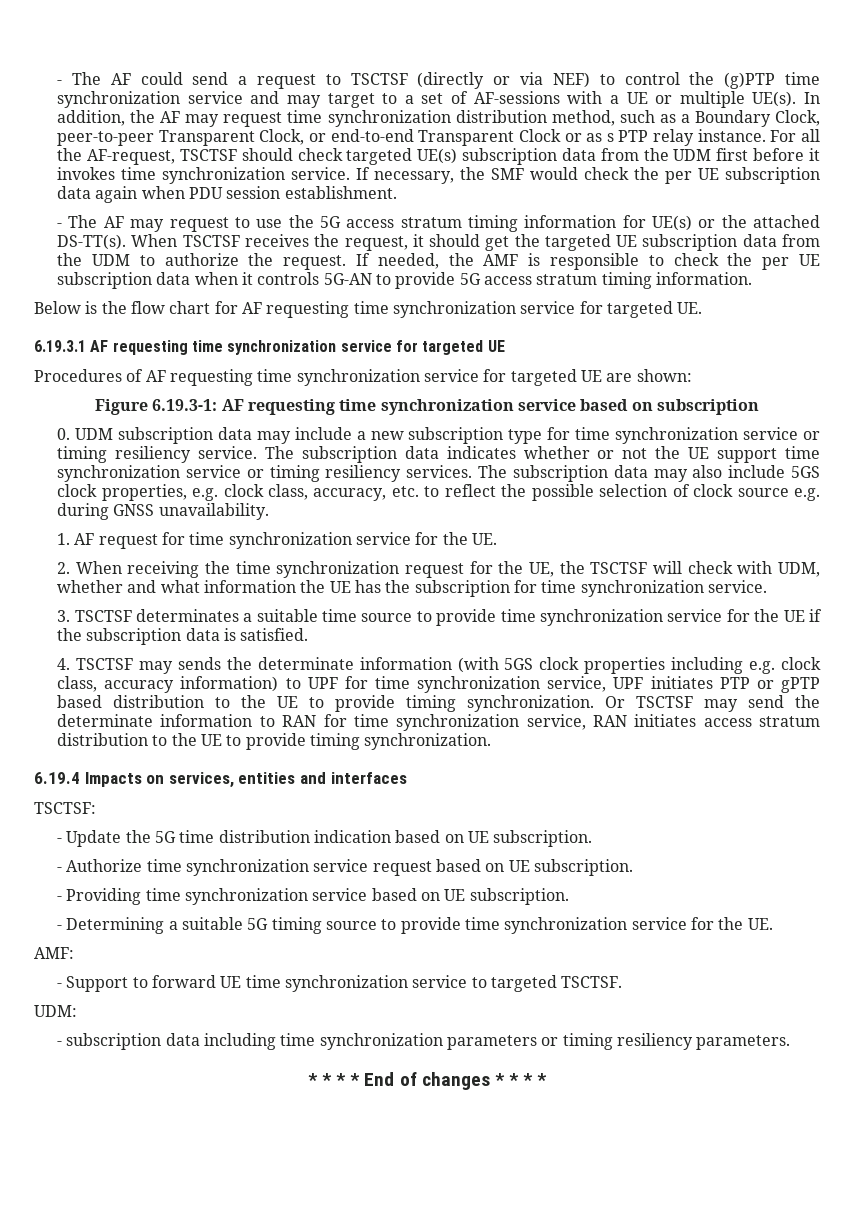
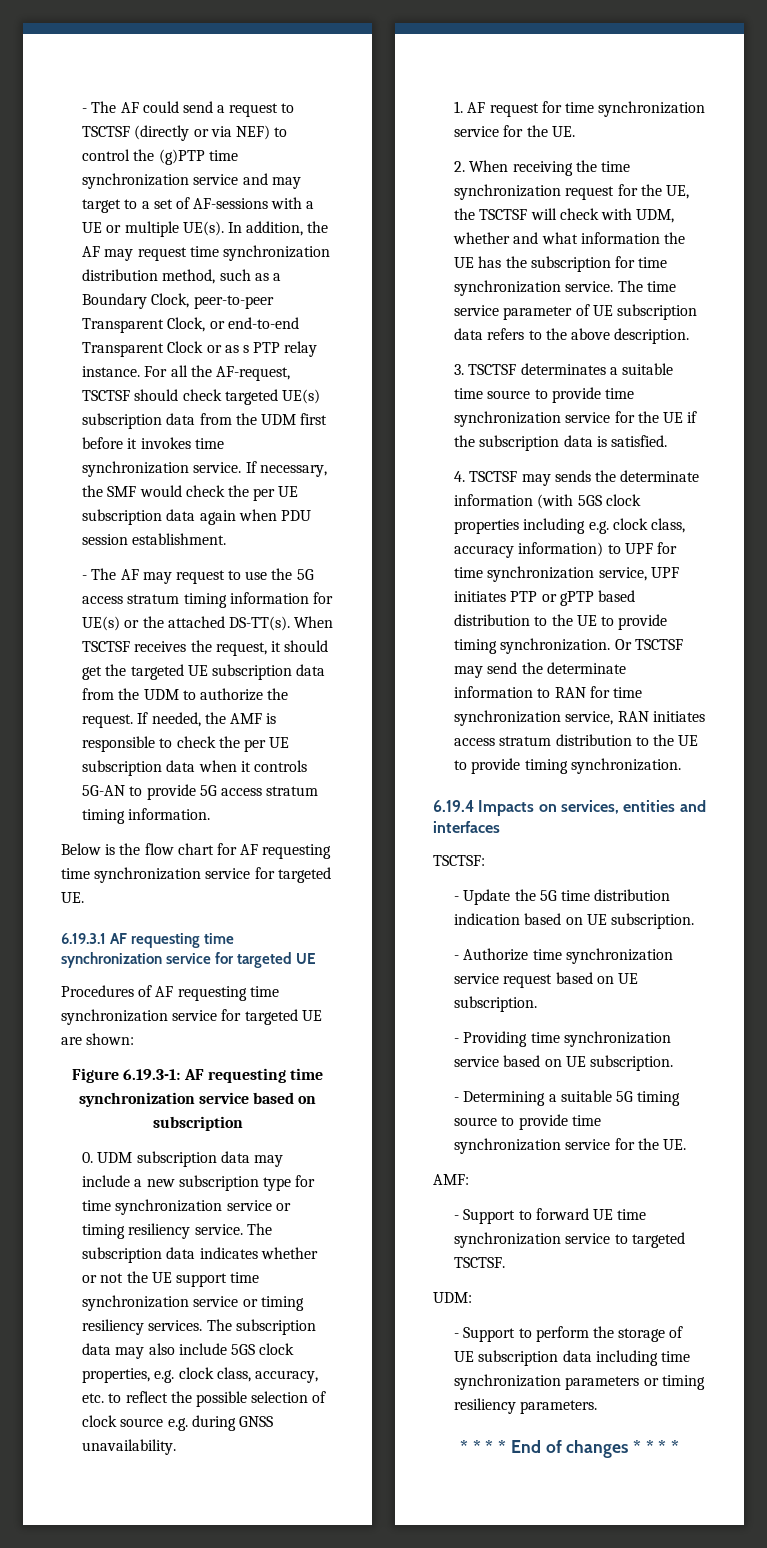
(767, 586) none -> [617,280,676,292] [454,304,697,320] [454,328,690,344] The time service parameter of UE subscription data refers to the above description.
(63, 1043) none -> [463,1326,684,1342] [454,1351,475,1362] Support to perform the storage of UE

